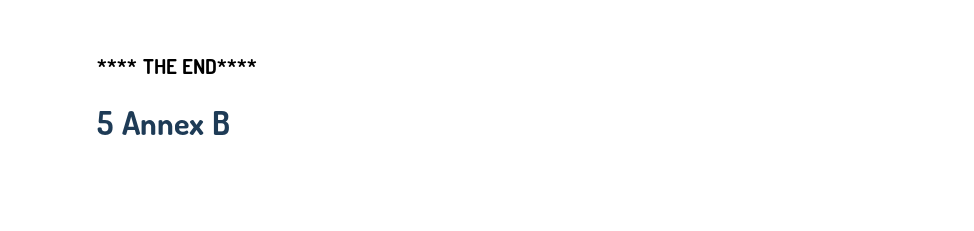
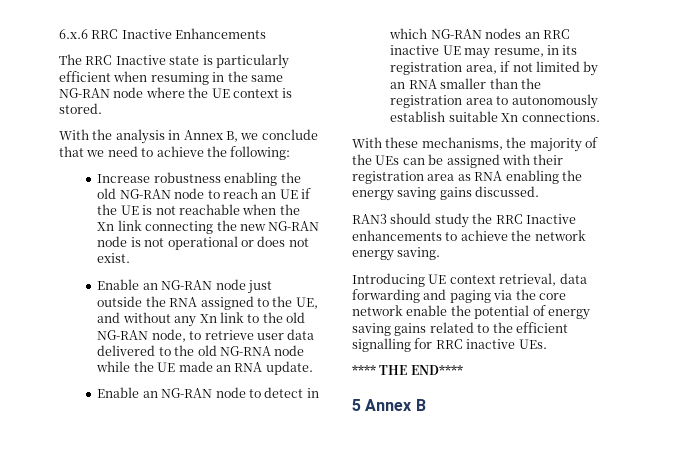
(97, 66) none -> [59,28,267,39] [59,54,289,69] [59,71,283,85] [59,87,293,98] [59,103,102,114] [59,129,318,144] [59,146,291,160] [97,172,301,186] [97,188,312,199] [97,204,300,215] [97,220,320,234] [97,236,309,250] [97,253,131,263] [97,279,272,294] [97,296,318,310] [97,312,306,327] [97,329,315,342] [97,345,305,356] [96,361,313,375] [97,387,319,398] [389,28,570,39] [390,45,578,59] [390,61,599,76] [390,78,541,89] [390,94,598,109] [390,111,600,122] [352,137,598,152] [352,154,564,168] [352,170,582,184] [352,186,540,201] [352,213,576,228] [352,230,586,241] [352,247,441,261] [352,273,587,287] [352,289,566,303] [352,305,590,320] [352,322,568,336] [352,338,547,352] 6.x.6 RRC Inactive Enhancements // The RRC Inactive state is particularly efficient when resuming in the same NG-RAN node where the UE context is stored. // With the analysis in Annex B, we conclude that we need to achieve the following: // Increase robustness enabling the old NG-RAN node to reach an UE if the UE is not reachable when the Xn link connecting the new NG-RAN node is not operational or does not exist. // Enable an NG-RAN node just outside the RNA assigned to the UE, and without any Xn link to the old NG-RAN node, to retrieve user data delivered to the old NG-RNA node while the UE made an RNA update. // Enable an NG-RAN node to detect in which NG-RAN nodes an RRC inactive UE may resume, in its registration area, if not limited by an RNA smaller than the registration area to autonomously establish suitable Xn connections. // With these mechanisms, the majority of the UEs can be assigned with their registration area as RNA enabling the energy saving gains discussed. // RAN3 should study the RRC Inactive enhancements to achieve the network energy saving. // Introducing UE context retrieval, data forwarding and paging via the core network enable the potential of energy saving gains related to the efficient signalling for RRC inactive UEs. //

